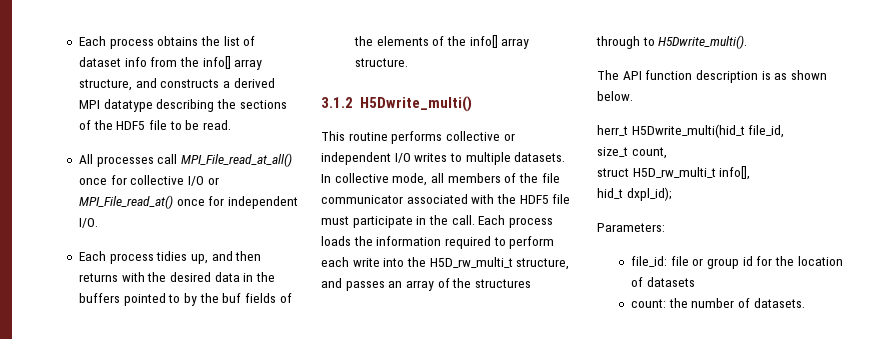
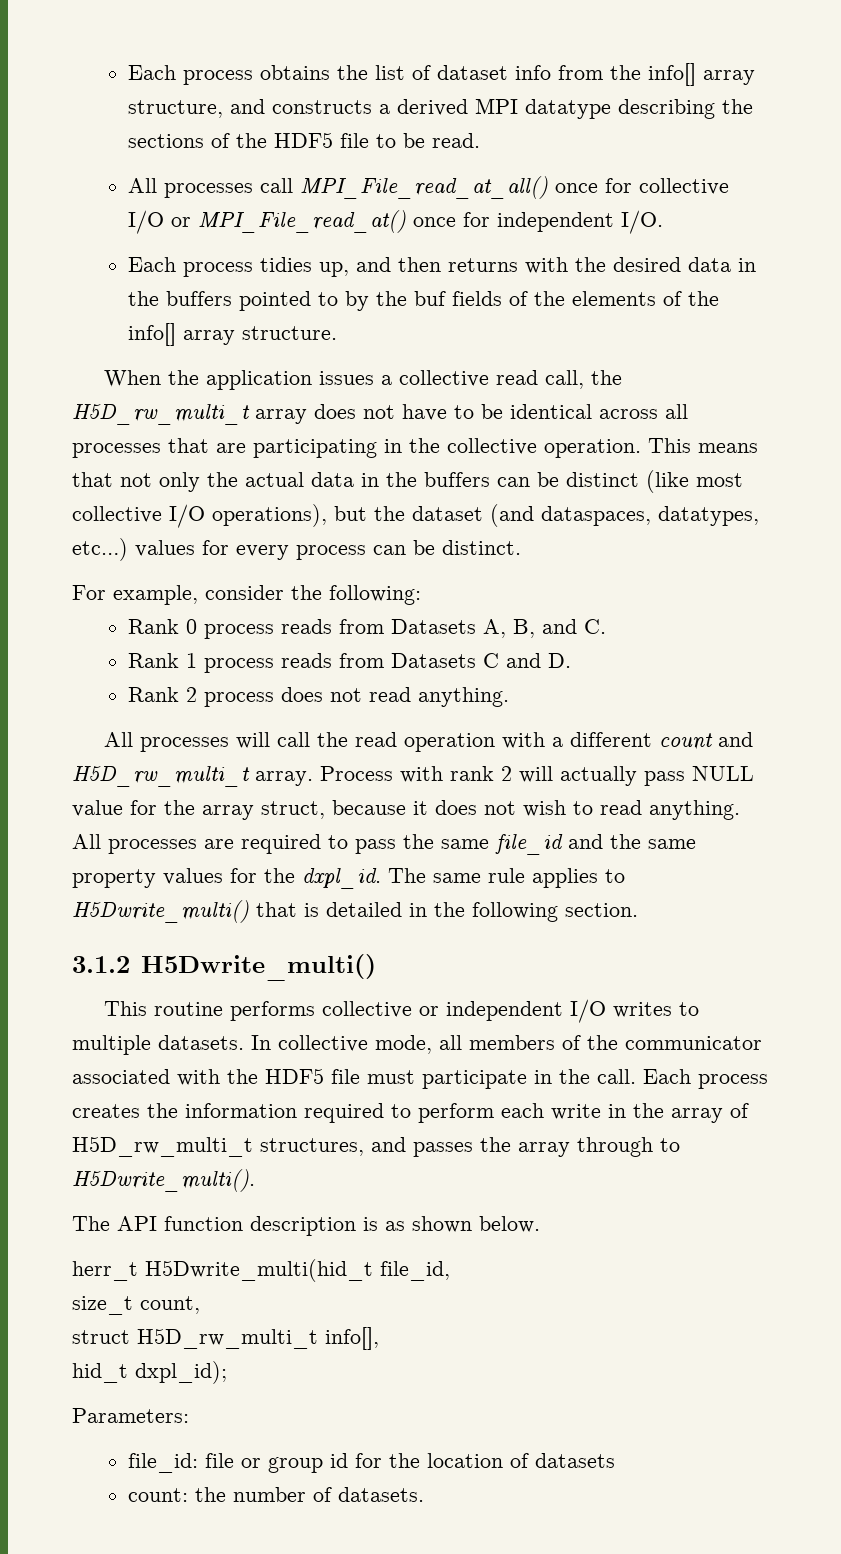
(409, 62) none -> [104,370,623,390] [72,404,688,425] [72,438,758,458] [72,470,743,493] [72,504,759,528] [72,538,521,561] [72,585,421,605] [127,619,606,639] [127,653,571,673] [127,687,509,707] [104,732,754,752] [72,766,754,787] [72,800,740,820] [72,834,696,855] [72,868,625,889] [72,900,638,923] // When the application issues a collective read call, the H5D_rw_multi_t array does not have to be identical across all processes that are participating in the collective operation. This means that not only the actual data in the buffers can be distinct (like most collective I/O operations), but the dataset (and dataspaces, datatypes, etc…) values for every process can be distinct. // For example, consider the following: // Rank 0 process reads from Datasets A, B, and C. // Rank 1 process reads from Datasets C and D. // Rank 2 process does not read anything. // All processes will call the read operation with a different count and H5D_rw_multi_t array. Process with rank 2 will actually pass NULL value for the array struct, because it does not wish to read anything. All processes are required to pass the same file_id and the same property values for the dxpl_id. The same rule applies to H5Dwrite_multi() that is detailed in the following section.
[541,173,560,183] file -> (618, 1042) none
[321,236,351,246] loads -> [72,1104,140,1118] creates
[383,257,570,270] [321,278,531,291] into the H5D_rw_multi_t structure, and passes an array of the structures -> [608,1103,749,1123] [72,1136,570,1157] in the array of H5D_rw_multi_t structures, and passes the array

